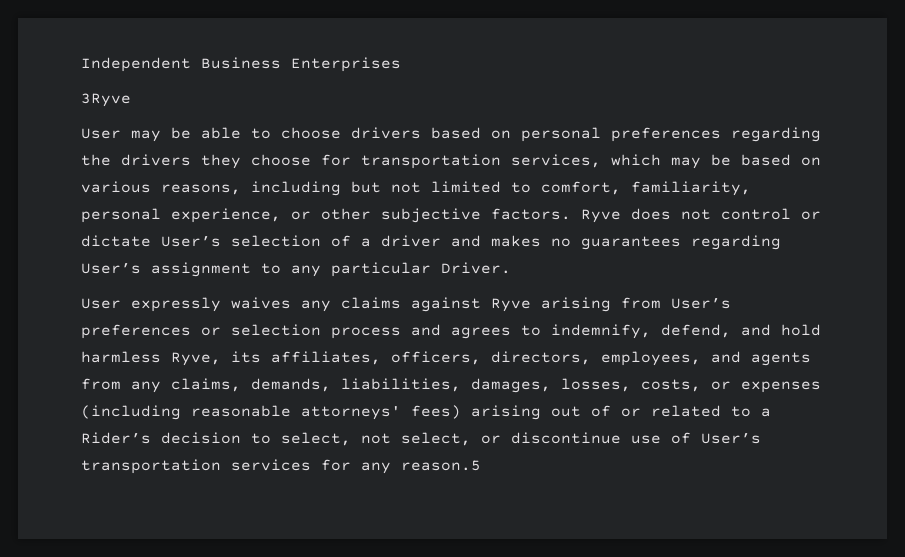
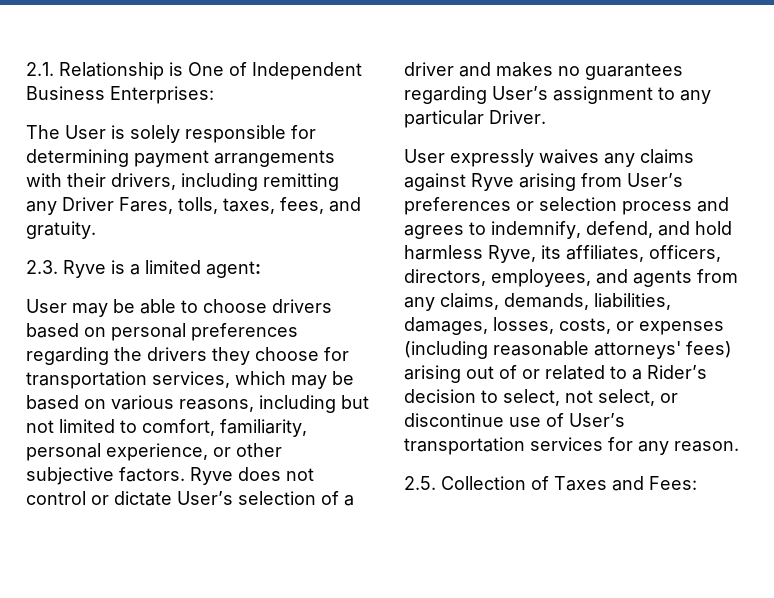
[81,57,401,72] [81,93,131,107] Independent Business Enterprises // 3Ryve -> [26,62,362,80] [26,86,214,104] [26,125,316,143] [26,149,335,167] [26,173,339,191] [26,197,361,215] [26,221,96,239] [26,260,261,278] 2.1. Relationship is One of Independent Business Enterprises: // The User is solely responsible for determining payment arrangements with their drivers, including remitting any Driver Fares, tolls, taxes, fees, and gratuity. // 2.3. Ryve is a limited agent:
[401,460,481,471] reason.5 -> [674,441,739,452] [404,476,697,491] reason. // 2.5. Collection of Taxes and Fees:

